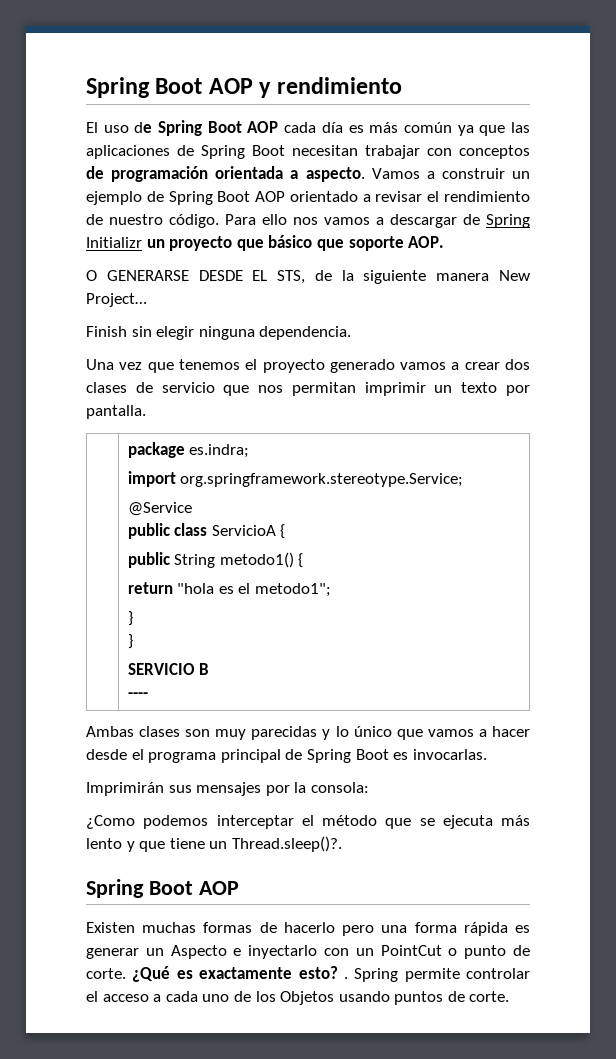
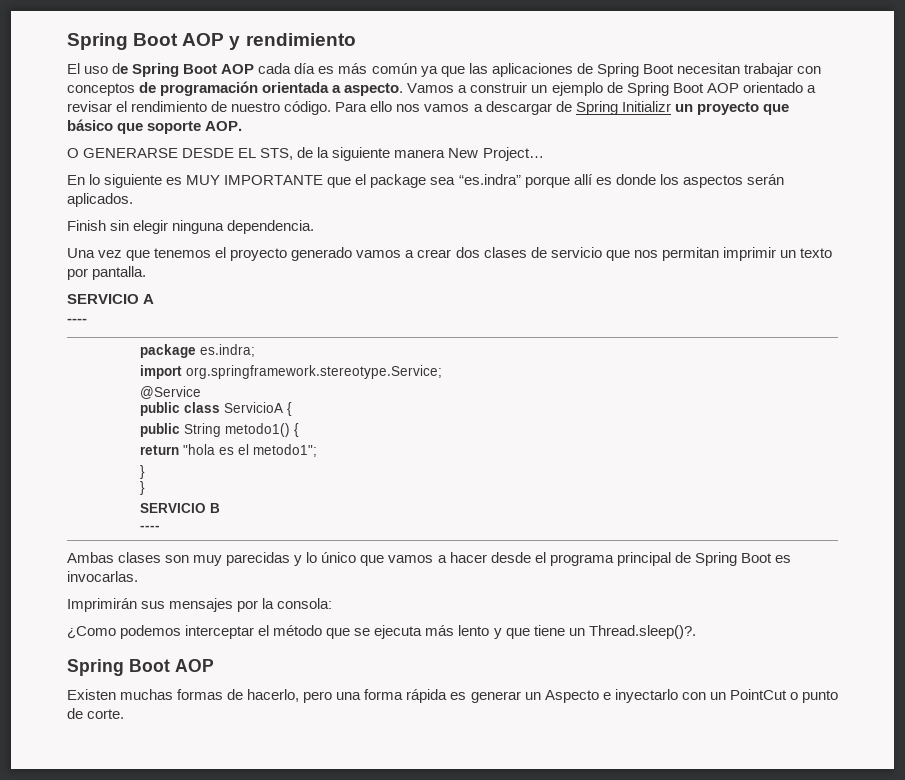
(147, 300) none -> [67,174,784,188] [67,193,133,207] // En lo siguiente es MUY IMPORTANTE que el package sea “es.indra” porque allí es donde los aspectos serán aplicados.
(146, 412) none -> [67,294,155,304] [67,318,87,323] // SERVICIO A // ----
[283,922,335,933] hacerlo -> [247,689,300,702] hacerlo,
[132,966,530,982] [86,991,510,1005] ¿Qué es exactamente esto? . Spring permite controlar el acceso a cada uno de los Objetos usando puntos de corte. -> (125, 714) none

